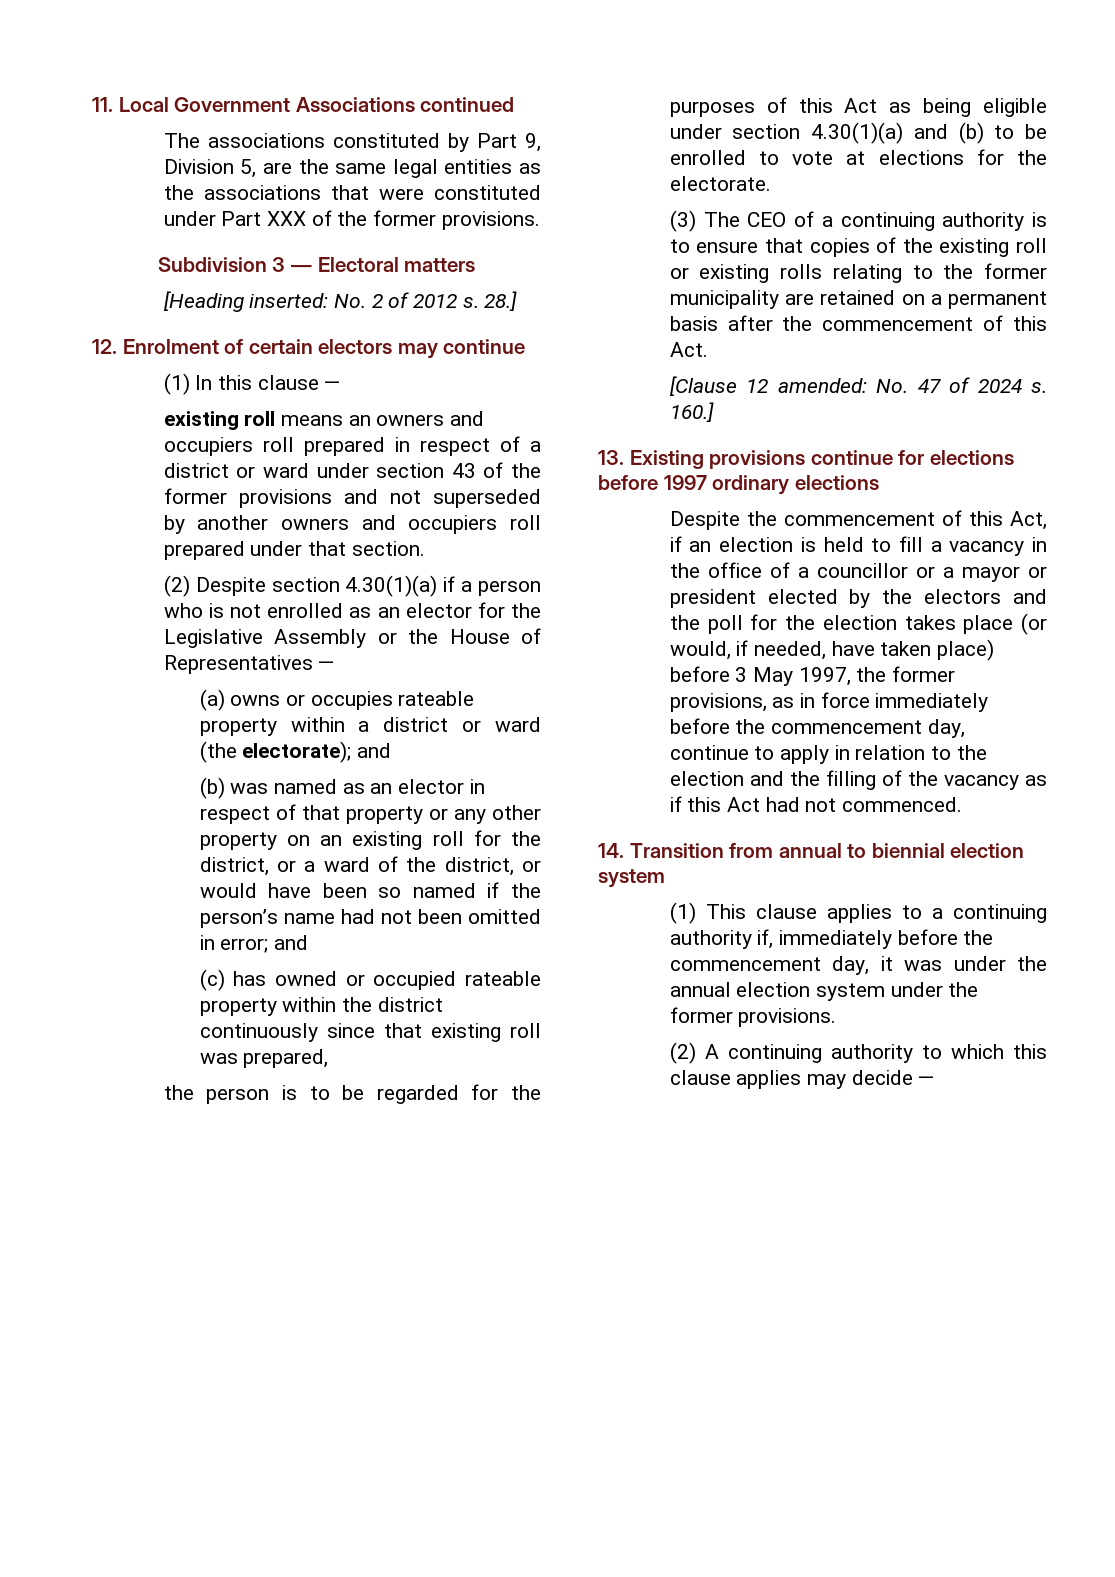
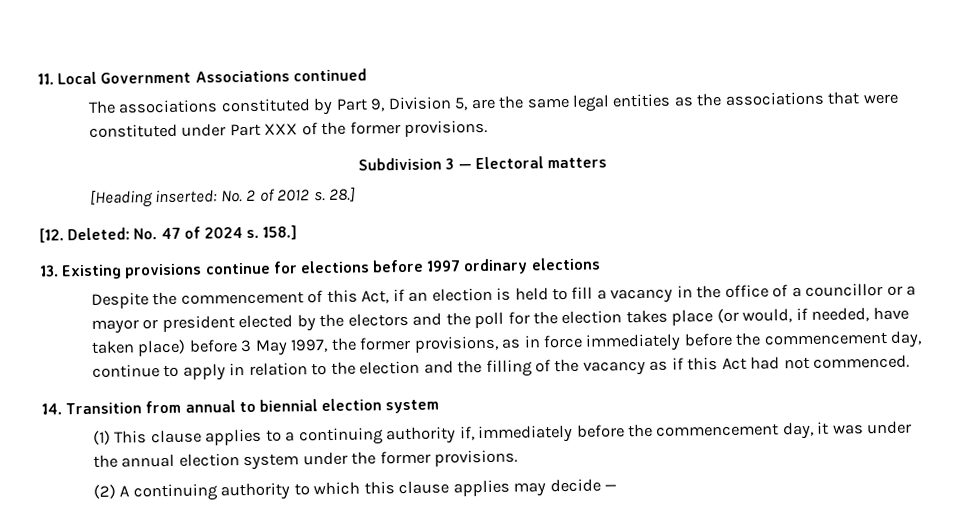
[92,339,526,359] [163,373,341,395] [163,411,485,430] [163,436,541,456] [163,462,541,478] [163,488,541,508] [163,515,541,534] [163,541,425,560] [163,575,541,597] [163,602,541,618] [163,628,541,648] [163,655,335,674] [199,689,475,711] [199,717,541,736] [199,741,391,763] [199,777,485,799] [199,804,541,824] [199,830,541,850] [199,856,541,876] [199,882,542,898] [199,909,542,928] [199,935,308,953] [199,969,541,991] [199,997,443,1016] [199,1023,541,1042] [199,1049,329,1068] [163,1084,541,1104] [669,97,1047,117] [669,122,1047,144] [669,149,1047,165] [669,176,771,191] [669,210,1047,232] [669,237,1047,257] [669,263,1047,283] [669,290,1047,309] [669,315,1047,331] [669,342,708,357] [668,376,867,396] 12. Enrolment of certain electors may continue // (1) In this clause — // existing roll means an owners and occupiers roll prepared in respect of a district or ward under section 43 of the former provisions and not superseded by another owners and occupiers roll prepared under that section. // (2) Despite section 4.30(1)(a) if a person who is not enrolled as an elector for the Legislative Assembly or the House of Representatives — // (a) owns or occupies rateable property within a district or ward (the electorate); and // (b) was named as an elector in respect of that property or any other property on an existing roll for the district, or a ward of the district, or would have been so named if the person’s name had not been omitted in error; and // (c) has owned or occupied rateable property within the district continuously since that existing roll was prepared, // the person is to be regarded for the purposes of this Act as being eligible under section 4.30(1)(a) and (b) to be enrolled to vote at elections for the electorate. // (3) The CEO of a continuing authority is to ensure that copies of the existing roll or existing rolls relating to the former municipality are retained on a permanent basis after the commencement of this Act. // [Clause 12 amended: -> [39,227,131,243] [12. Deleted:
[669,402,714,422] 160.] -> [262,225,298,240] 158.]

